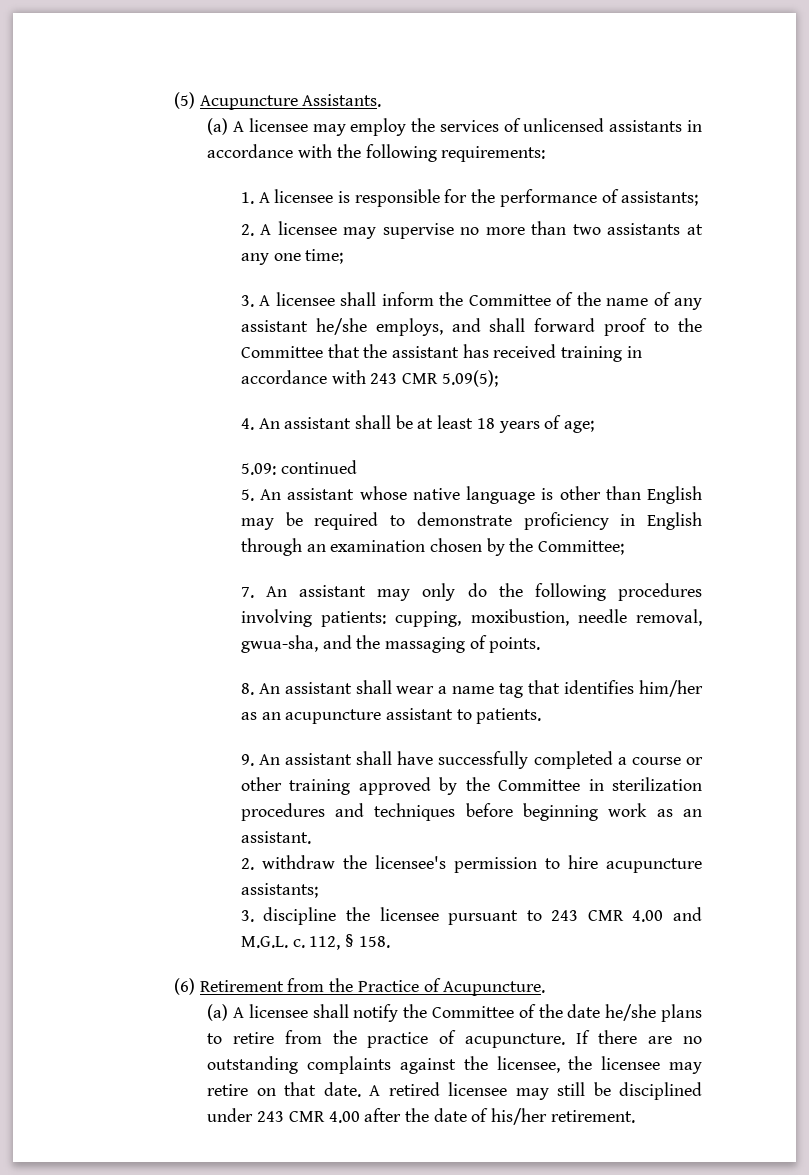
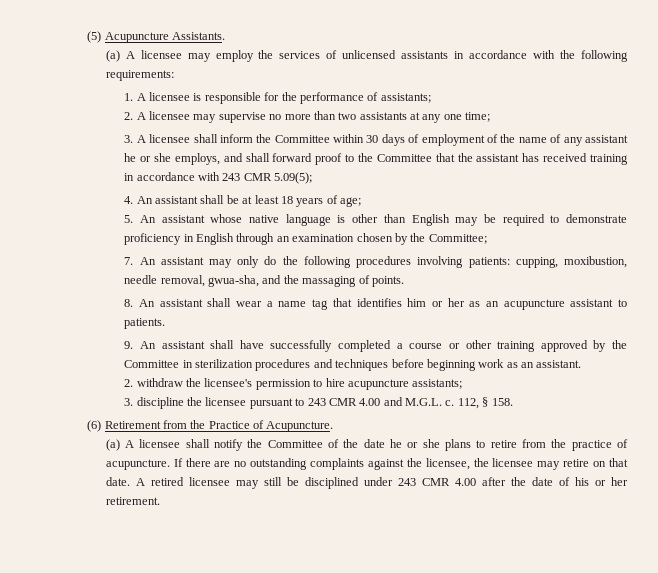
(551, 300) none -> [333,134,485,146] within 30 days of employment
[315,318,367,335] he/she -> [124,153,172,162] he or she
[240,460,357,475] // 5.09: continued -> (362, 202) none
[639,680,704,697] him/her -> [407,298,465,307] him or her
[605,1004,657,1021] he/she -> [390,439,440,448] he or she
[491,1108,548,1125] his/her -> [574,477,628,486] his or her

